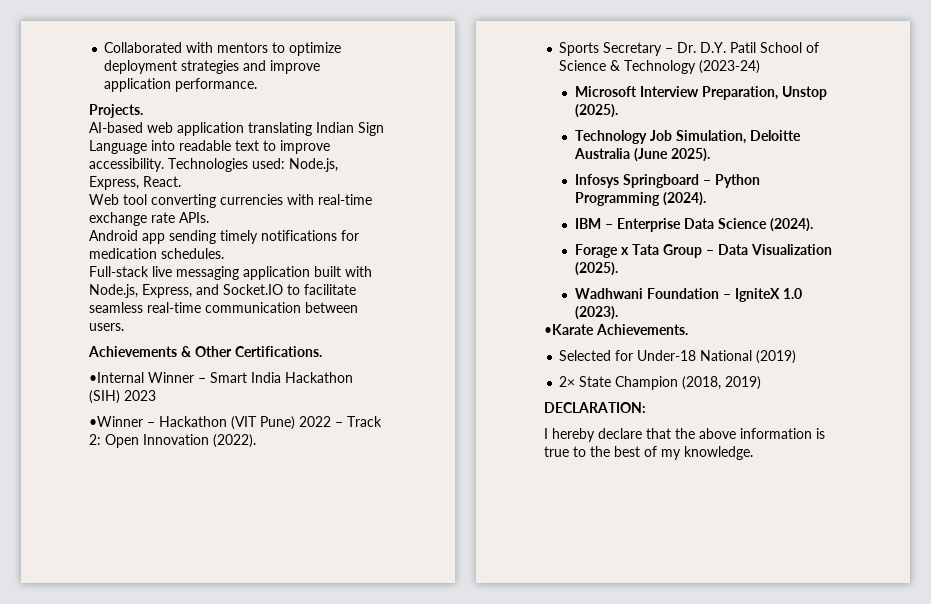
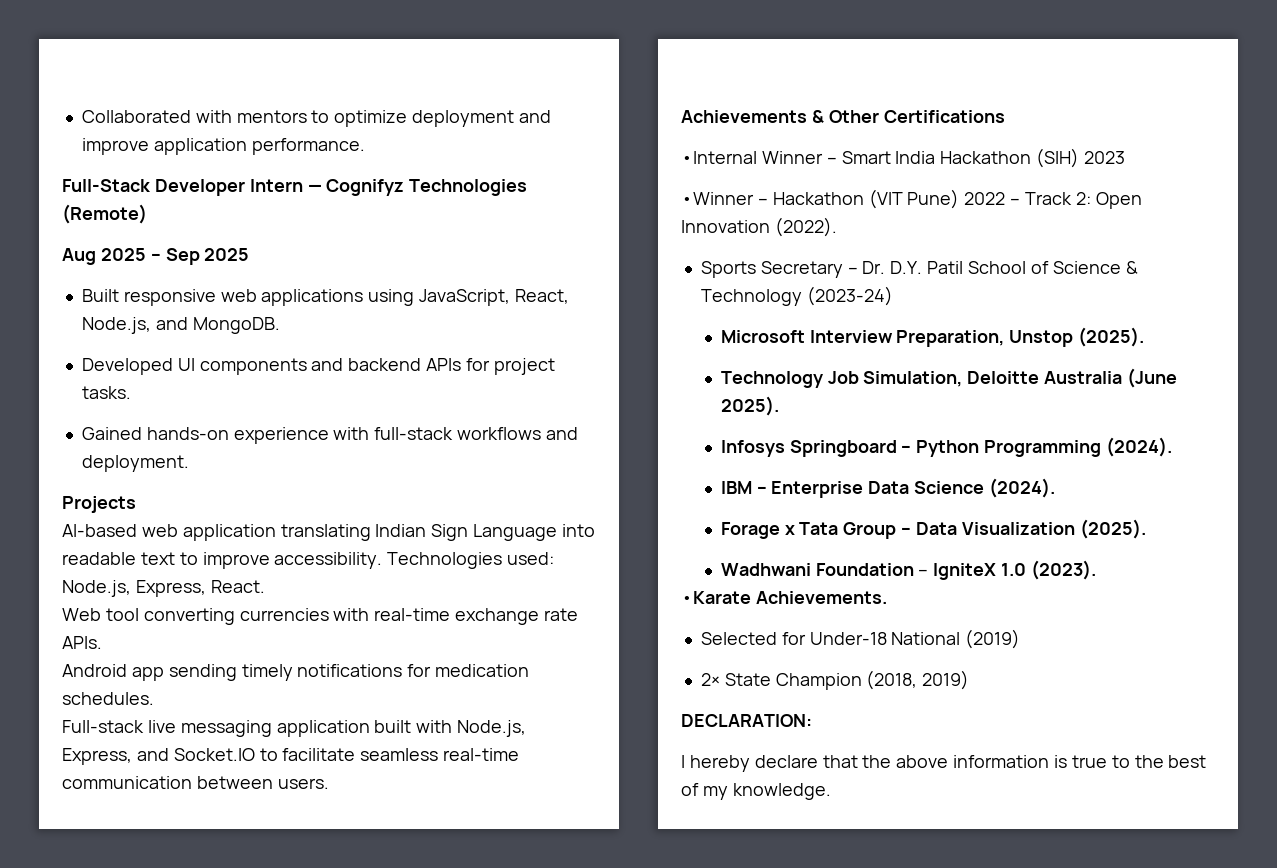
[181,60,240,74] strategies -> (515, 118) none
[89,104,143,118] Projects. -> [62,179,528,196] [62,204,147,224] [62,248,250,265] [81,289,569,306] [81,317,280,334] [81,358,555,375] [81,386,131,399] [81,427,578,444] [81,455,189,472] [62,496,136,513] Full-Stack Developer Intern — Cognifyz Technologies (Remote) // Aug 2025 – Sep 2025 // Built responsive web applications using JavaScript, React, Node.js, and MongoDB. // Developed UI components and backend APIs for project tasks. // Gained hands-on experience with full-stack workflows and deployment. // Projects
[235,346,322,357] Certifications. -> [883,110,1005,123] Certifications

